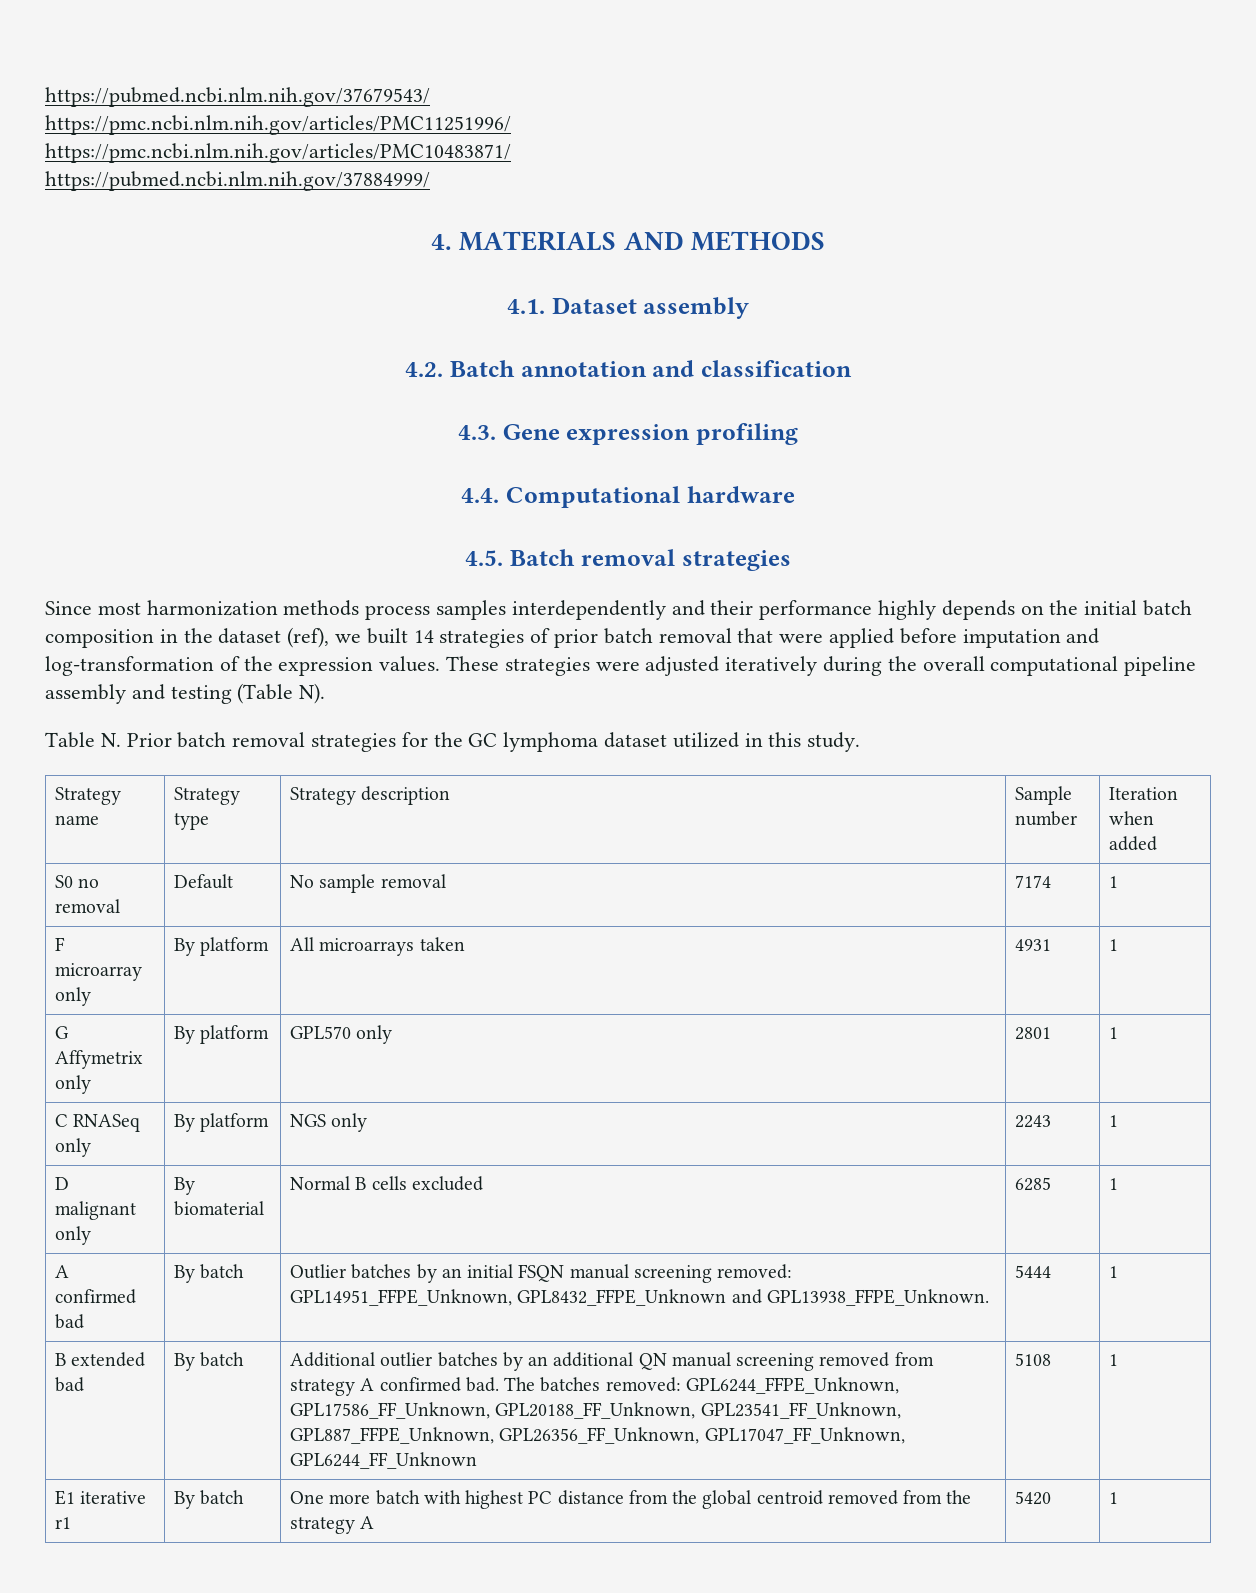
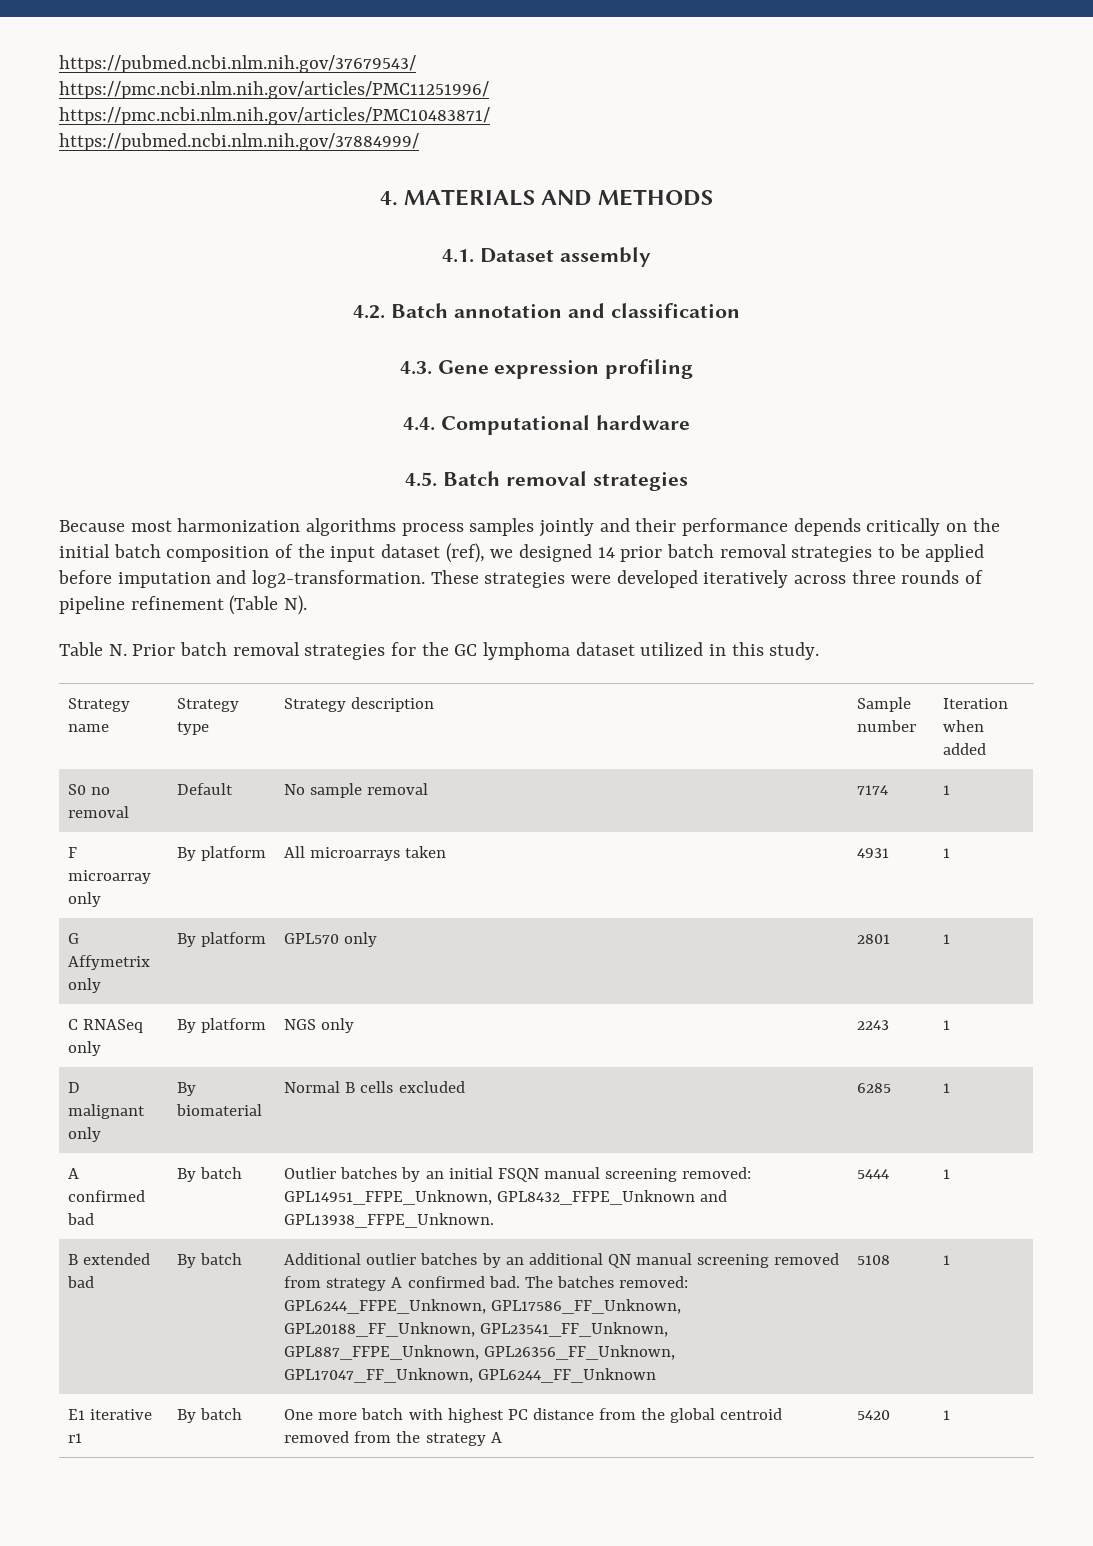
[45,601,92,615] Since -> [59,520,125,532] Because
[283,600,360,616] methods -> [306,518,397,536] algorithms
[511,600,666,620] interdependently -> [539,518,595,537] jointly
[878,600,1015,620] highly depends -> [793,518,941,536] depends critically
[159,627,1100,648] [45,656,1197,676] [45,684,232,704] in the dataset (ref), we built 14 strategies of prior batch removal that were applied before imputation and log-transformation of the expression values. These strategies were adjusted iteratively during the overall computational pipeline assembly and testing -> [275,543,985,563] [58,570,984,588] [59,596,224,614] of the input dataset (ref), we designed 14 prior batch removal strategies to be applied before imputation and log2-transformation. These strategies were developed iteratively across three rounds of pipeline refinement

